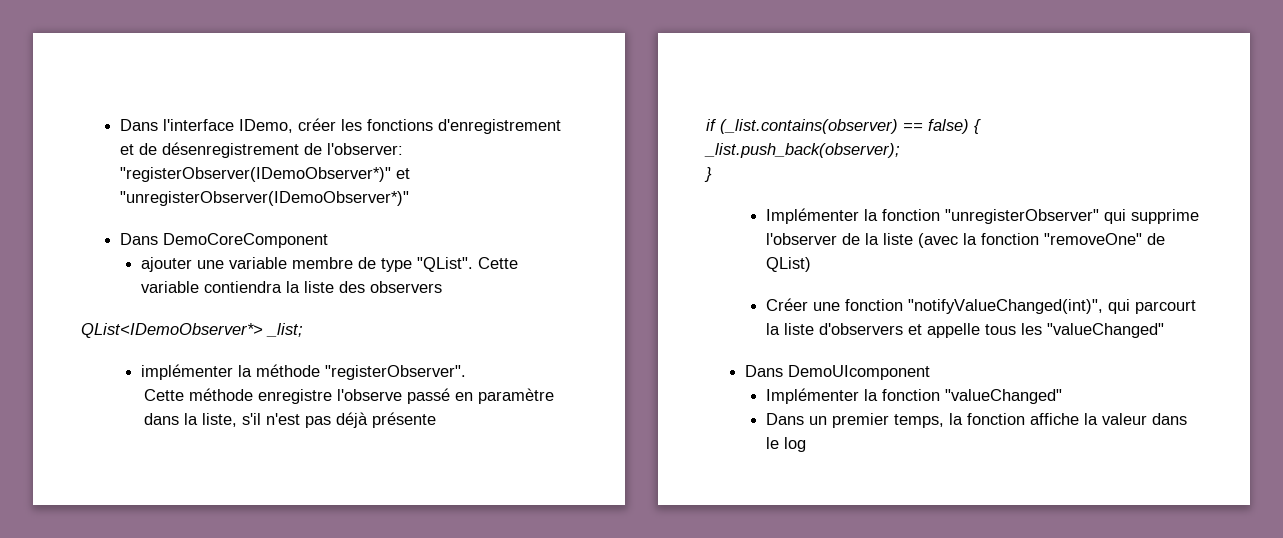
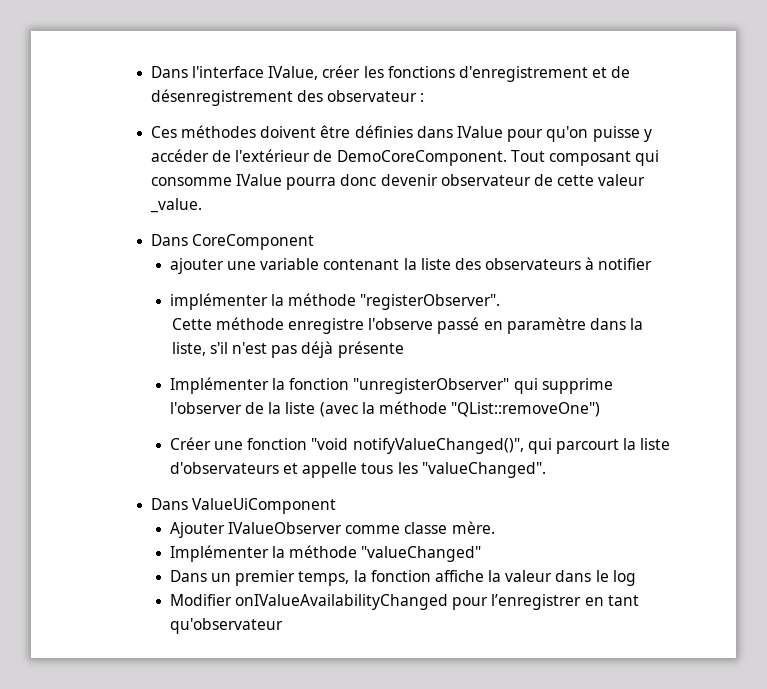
[239,119,294,133] IDemo, -> [268,66,319,80] IValue,
[304,143,404,155] [120,167,411,182] [120,191,410,206] [120,233,329,248] de l'observer: "registerObserver(IDemoObserver*)" et "unregisterObserver(IDemoObserver*)" // Dans DemoCoreComponent -> [297,90,425,102] [150,125,652,142] [150,149,660,166] [150,174,646,190] [149,198,202,213] [150,234,315,250] des observateur : // Ces méthodes doivent être définies dans IValue pour qu'on puisse y accéder de l'extérieur de DemoCoreComponent. Tout composant qui consomme IValue pourra donc devenir observateur de cette valeur _value. // Dans CoreComponent
[292,257,519,272] [141,281,443,293] [81,323,303,338] membre de type "QList". Cette variable contiendra la liste des observers // QList<IDemoObserver*> _list; -> [323,257,653,270] contenant la liste des observateurs à notifier
[706,119,981,134] [704,143,900,158] [704,167,712,182] // if (_list.contains(observer) == false) { // _list.push_back(observer); // } -> (404, 349) none
[981,233,1166,245] [766,257,812,272] fonction "removeOne" de QList) -> [378,401,601,417] méthode "QList::removeOne")
[908,299,1104,314] "notifyValueChanged(int)", -> [311,438,524,454] "void notifyValueChanged()",
[819,323,904,335] d'observers -> [169,462,279,474] d'observateurs
[1047,323,1165,338] [745,365,931,380] [766,388,941,404] "valueChanged" // Dans DemoUIcomponent // Implémenter la fonction -> [421,462,546,478] [150,498,337,514] [169,521,495,538] [169,545,358,562] "valueChanged". // Dans ValueUiComponent // Ajouter IValueObserver comme classe mère. // Implémenter la méthode
(807, 444) none -> [169,594,639,610] [169,618,283,634] // Modifier onIValueAvailabilityChanged pour l’enregistrer en tant qu'observateur

